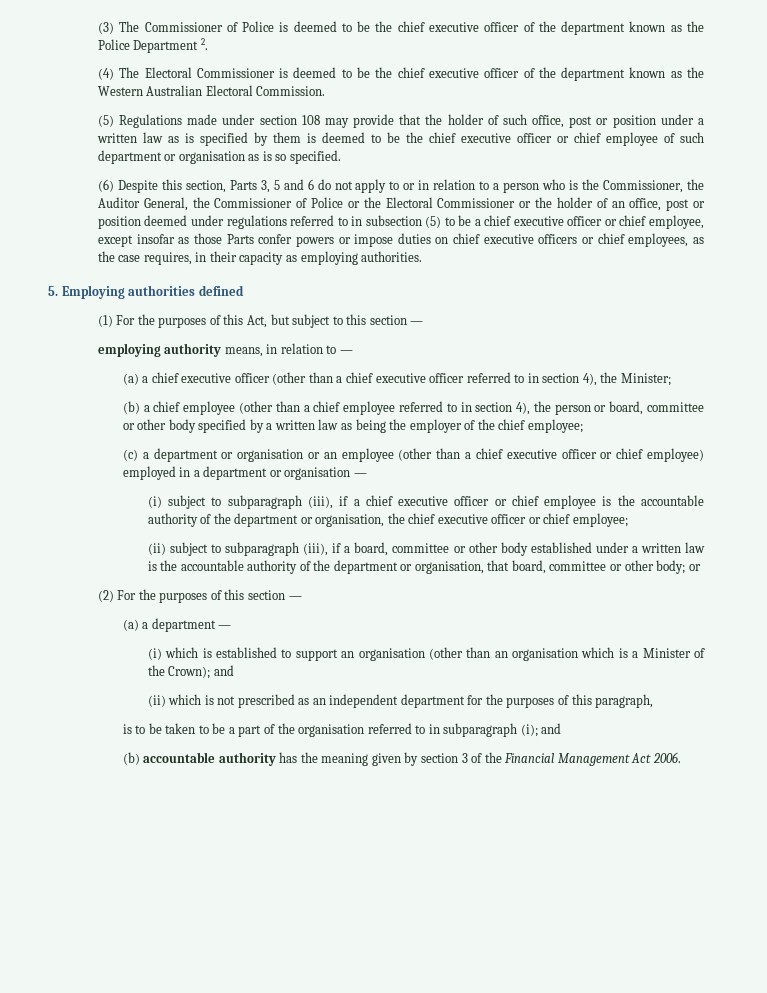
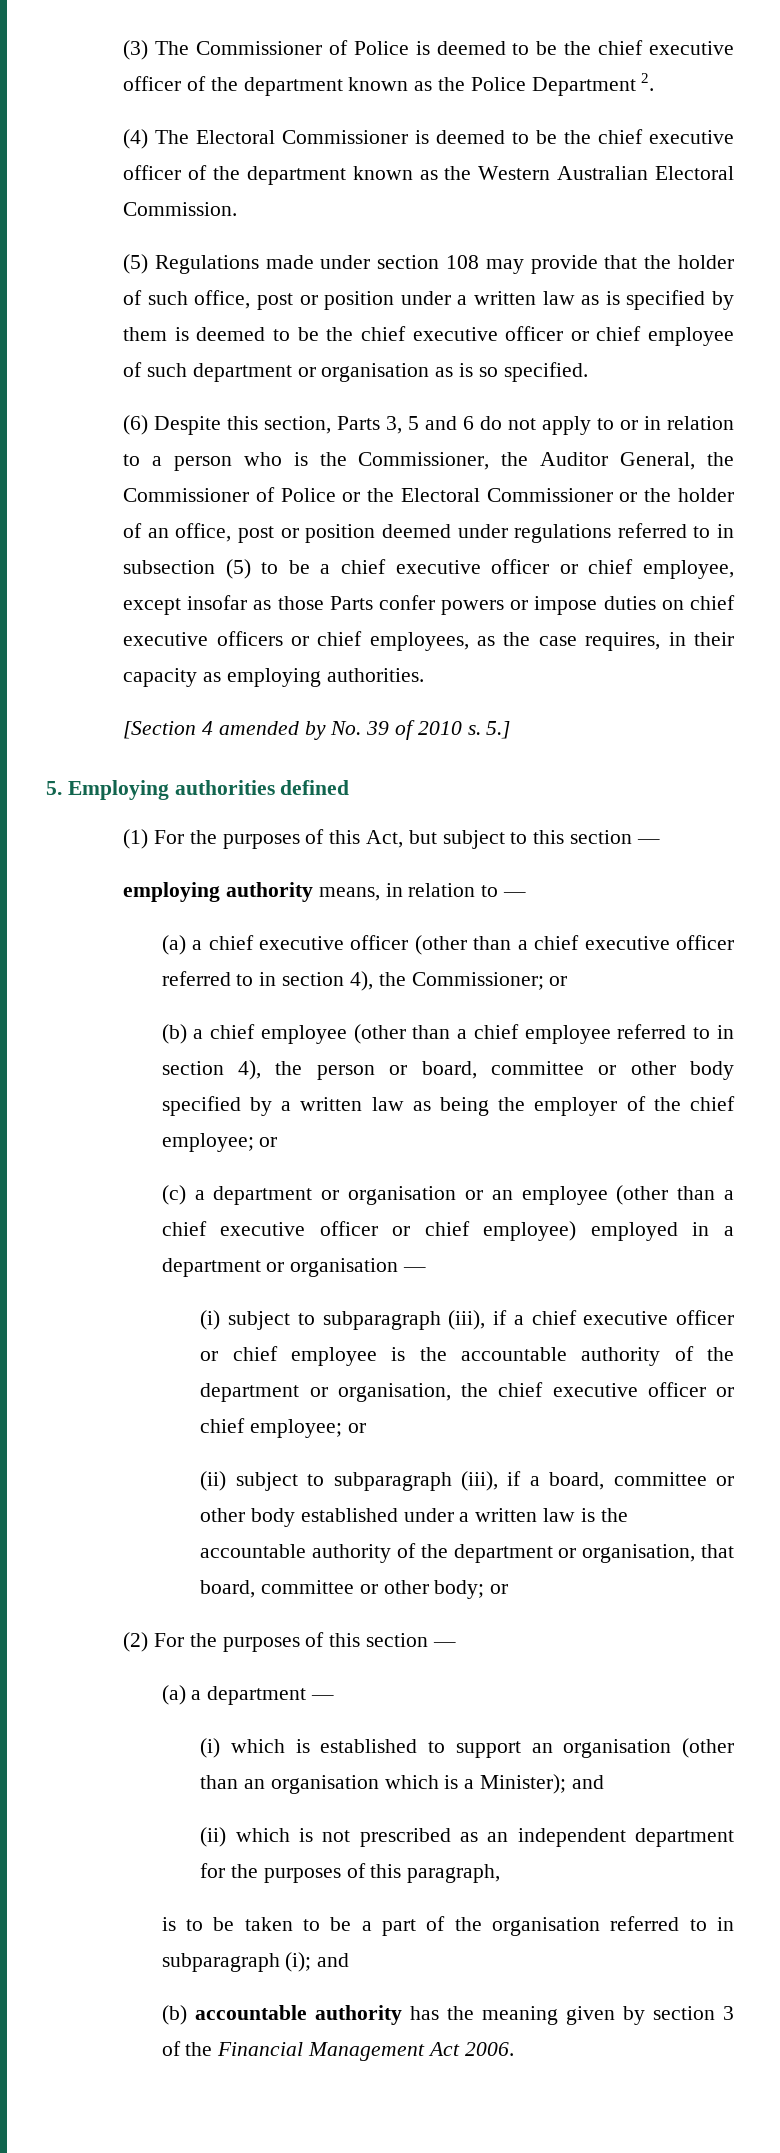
(423, 256) none -> [123,720,511,740] // [Section 4 amended by No. 39 of 2010 s. 5.]
[620,373,671,386] Minister; -> [411,972,568,990] Commissioner; or
(583, 426) none -> [259,1137,278,1147] or
(629, 520) none -> [347,1423,366,1433] or
[642,648,706,658] [147,665,211,679] Minister of the Crown); -> [480,1774,567,1794] Minister);

